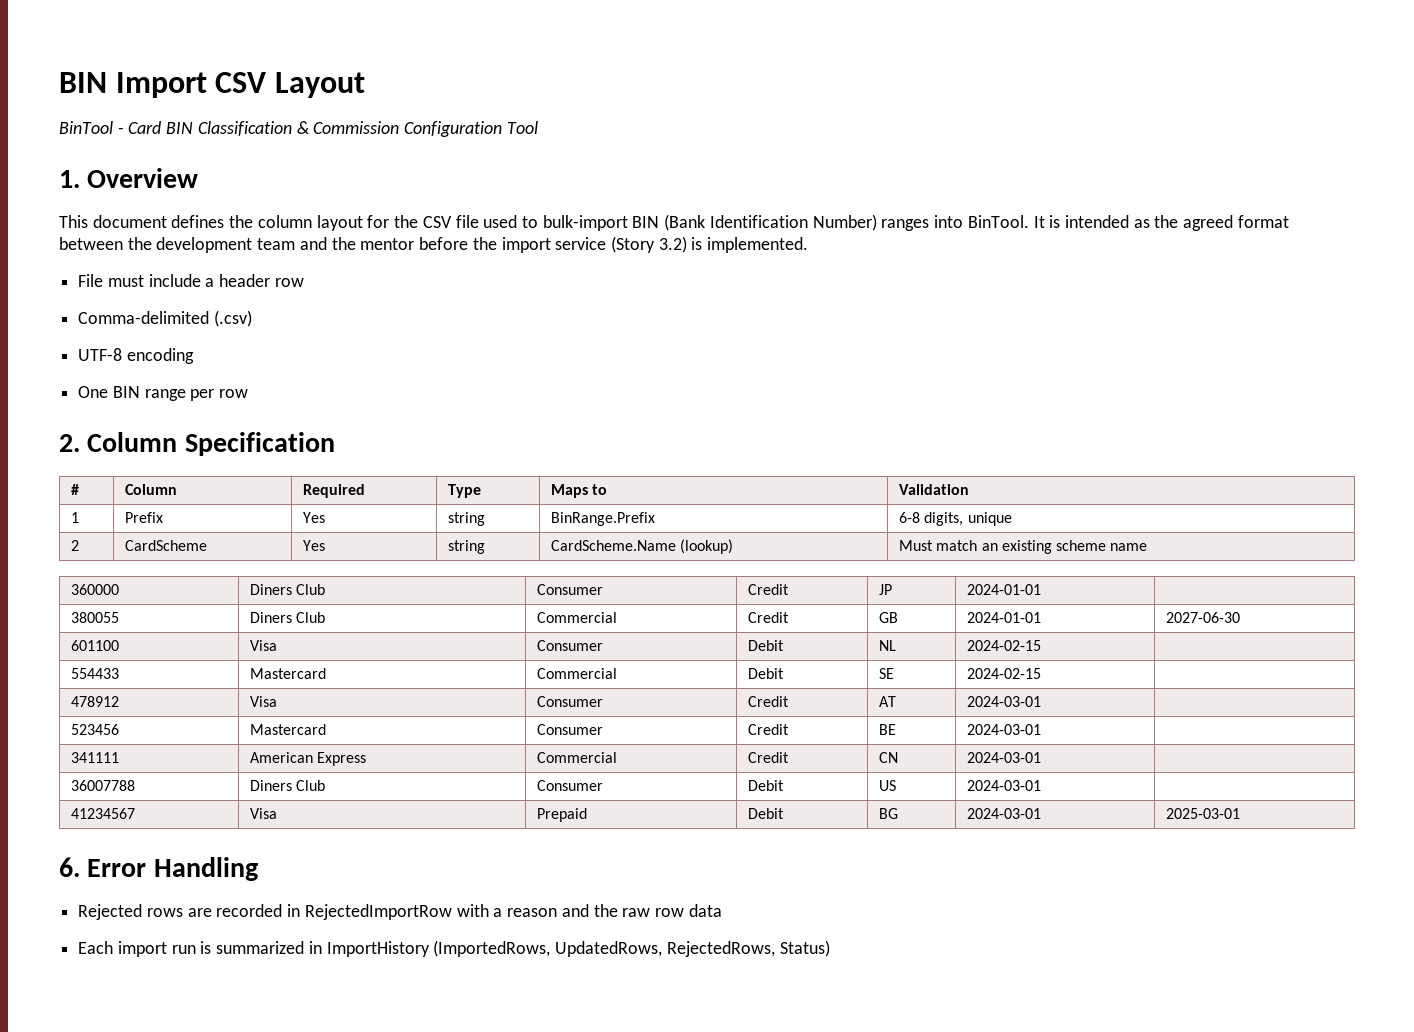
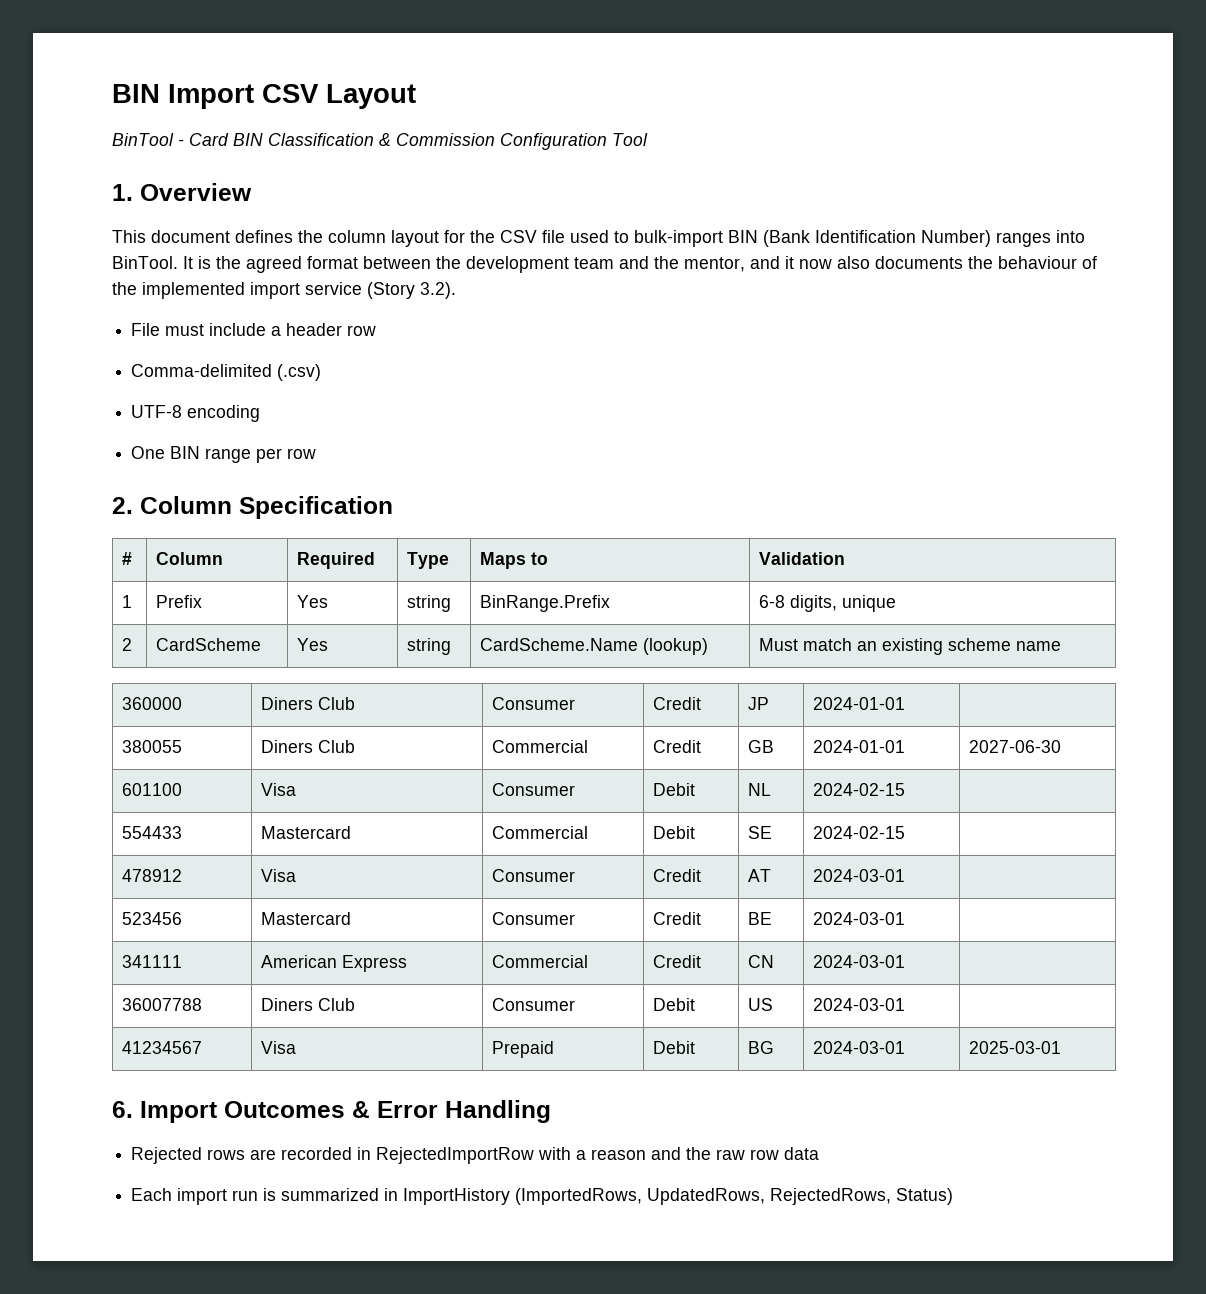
[1064,215,1150,228] intended as -> (211, 262) none
[360,236,809,253] mentor before the import service (Story 3.2) is implemented. -> [684,256,1097,272] [112,282,456,299] mentor, and it now also documents the behaviour of the implemented import service (Story 3.2).
(80, 867) none -> [140,1101,370,1123] Import Outcomes &

